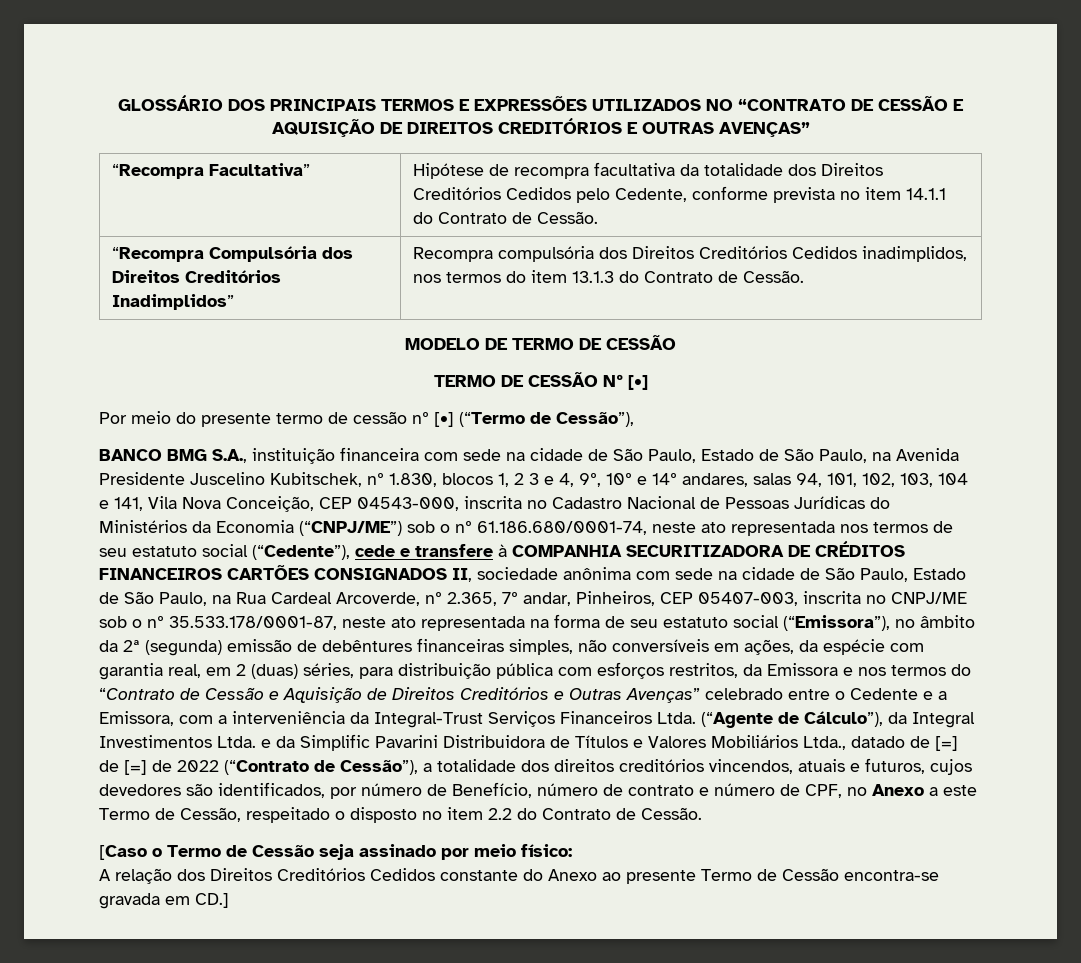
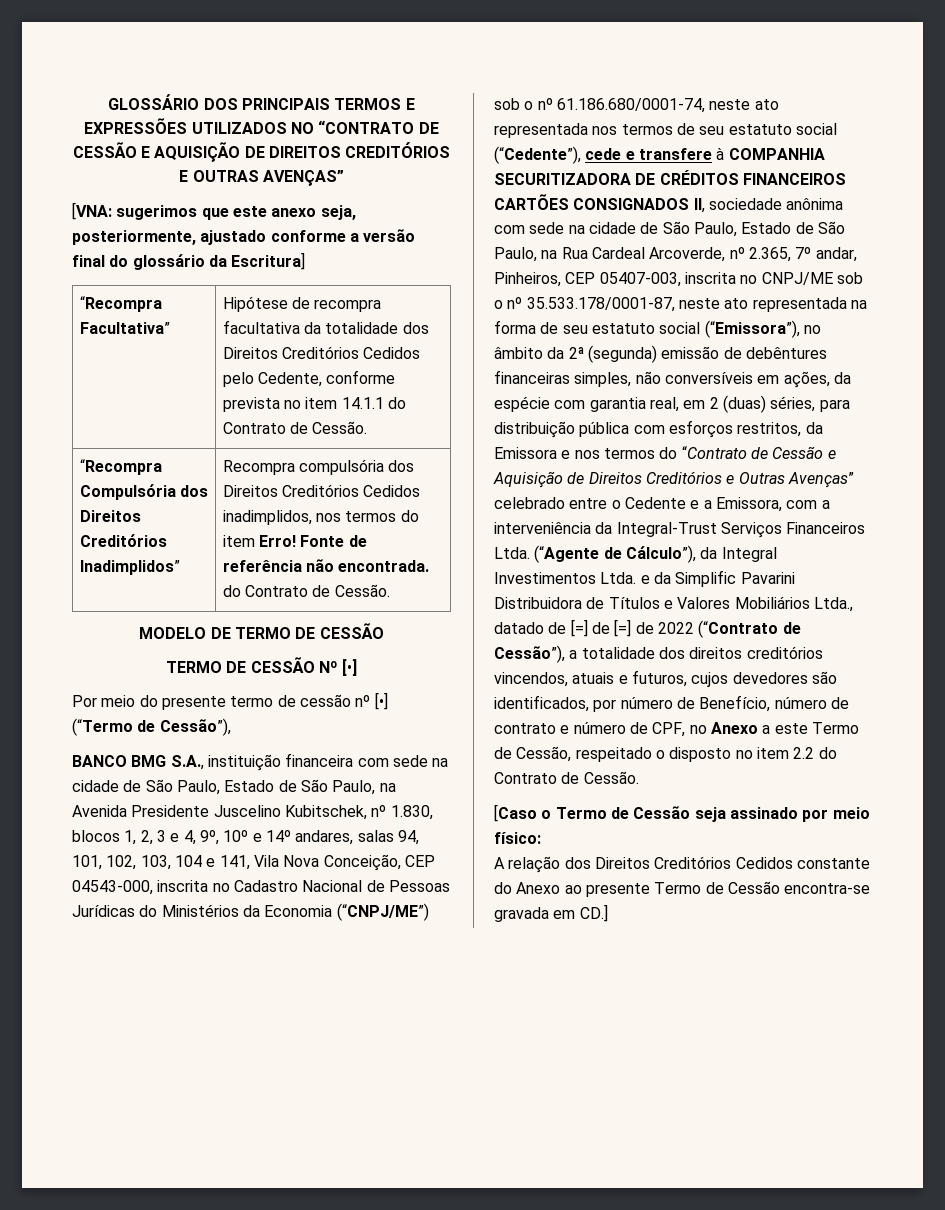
(810, 129) none -> [72,202,356,220] [72,229,416,245] [72,252,306,270] // [VNA: sugerimos que este anexo seja, posteriormente, ajustado conforme a versão final do glossário da Escritura]
[571,271,614,283] 13.1.3 -> [258,535,367,547] [222,559,430,572] Erro! Fonte de referência não encontrada.
[514,473,524,485] 2 -> [140,830,153,845] 2,

